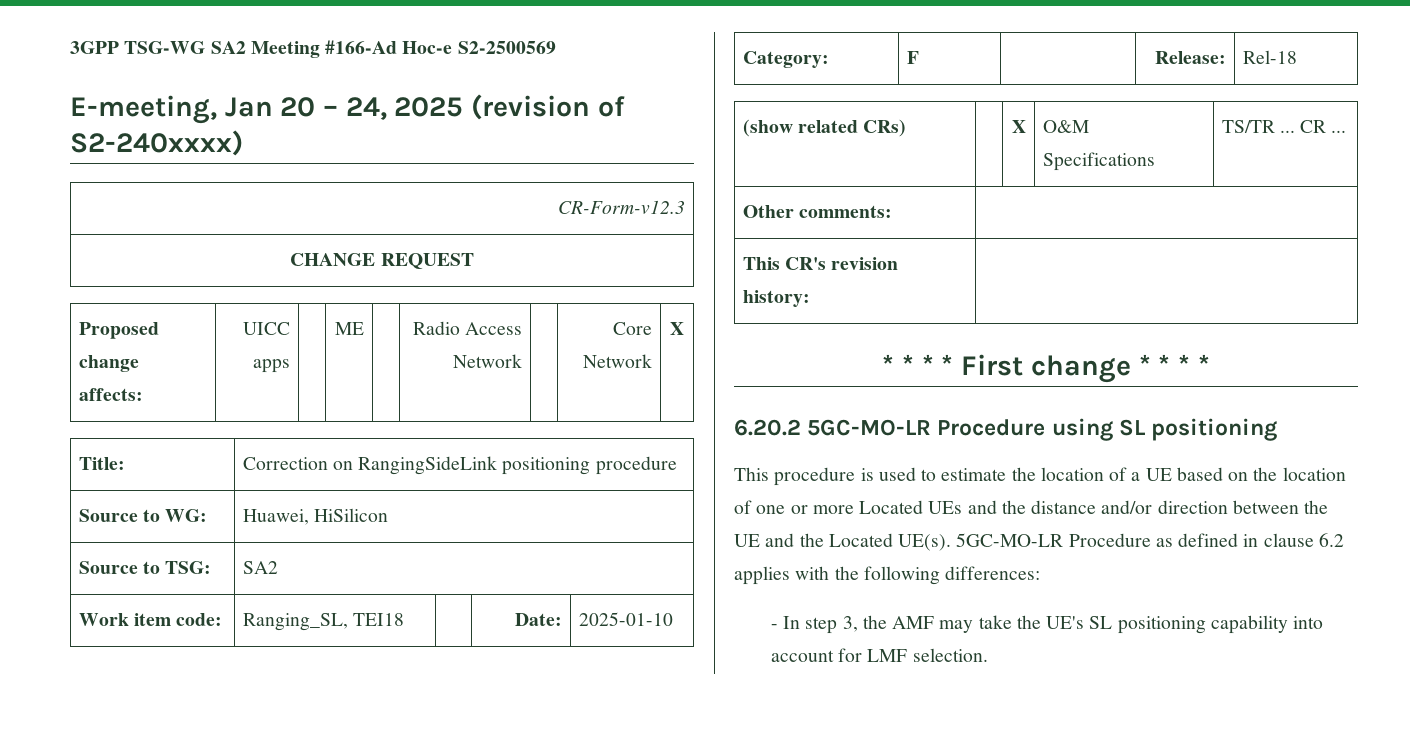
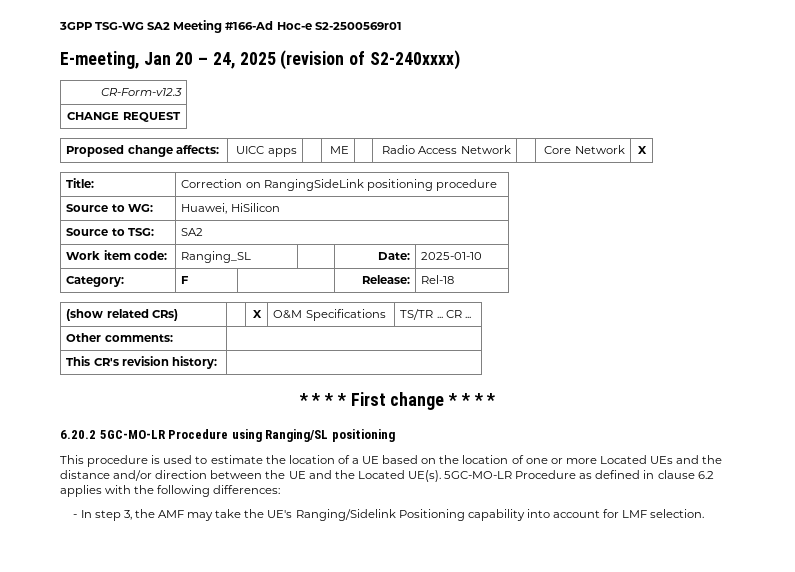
[457,41,556,54] S2-2500569 -> [314,22,402,30] S2-2500569r01
[242,613,404,631] Ranging_SL, TEI18 -> [181,251,252,263] Ranging_SL
[1118,419,1145,436] SL -> [265,429,329,442] Ranging/SL
[1089,616,1206,634] SL positioning -> [295,509,465,521] Ranging/Sidelink Positioning

